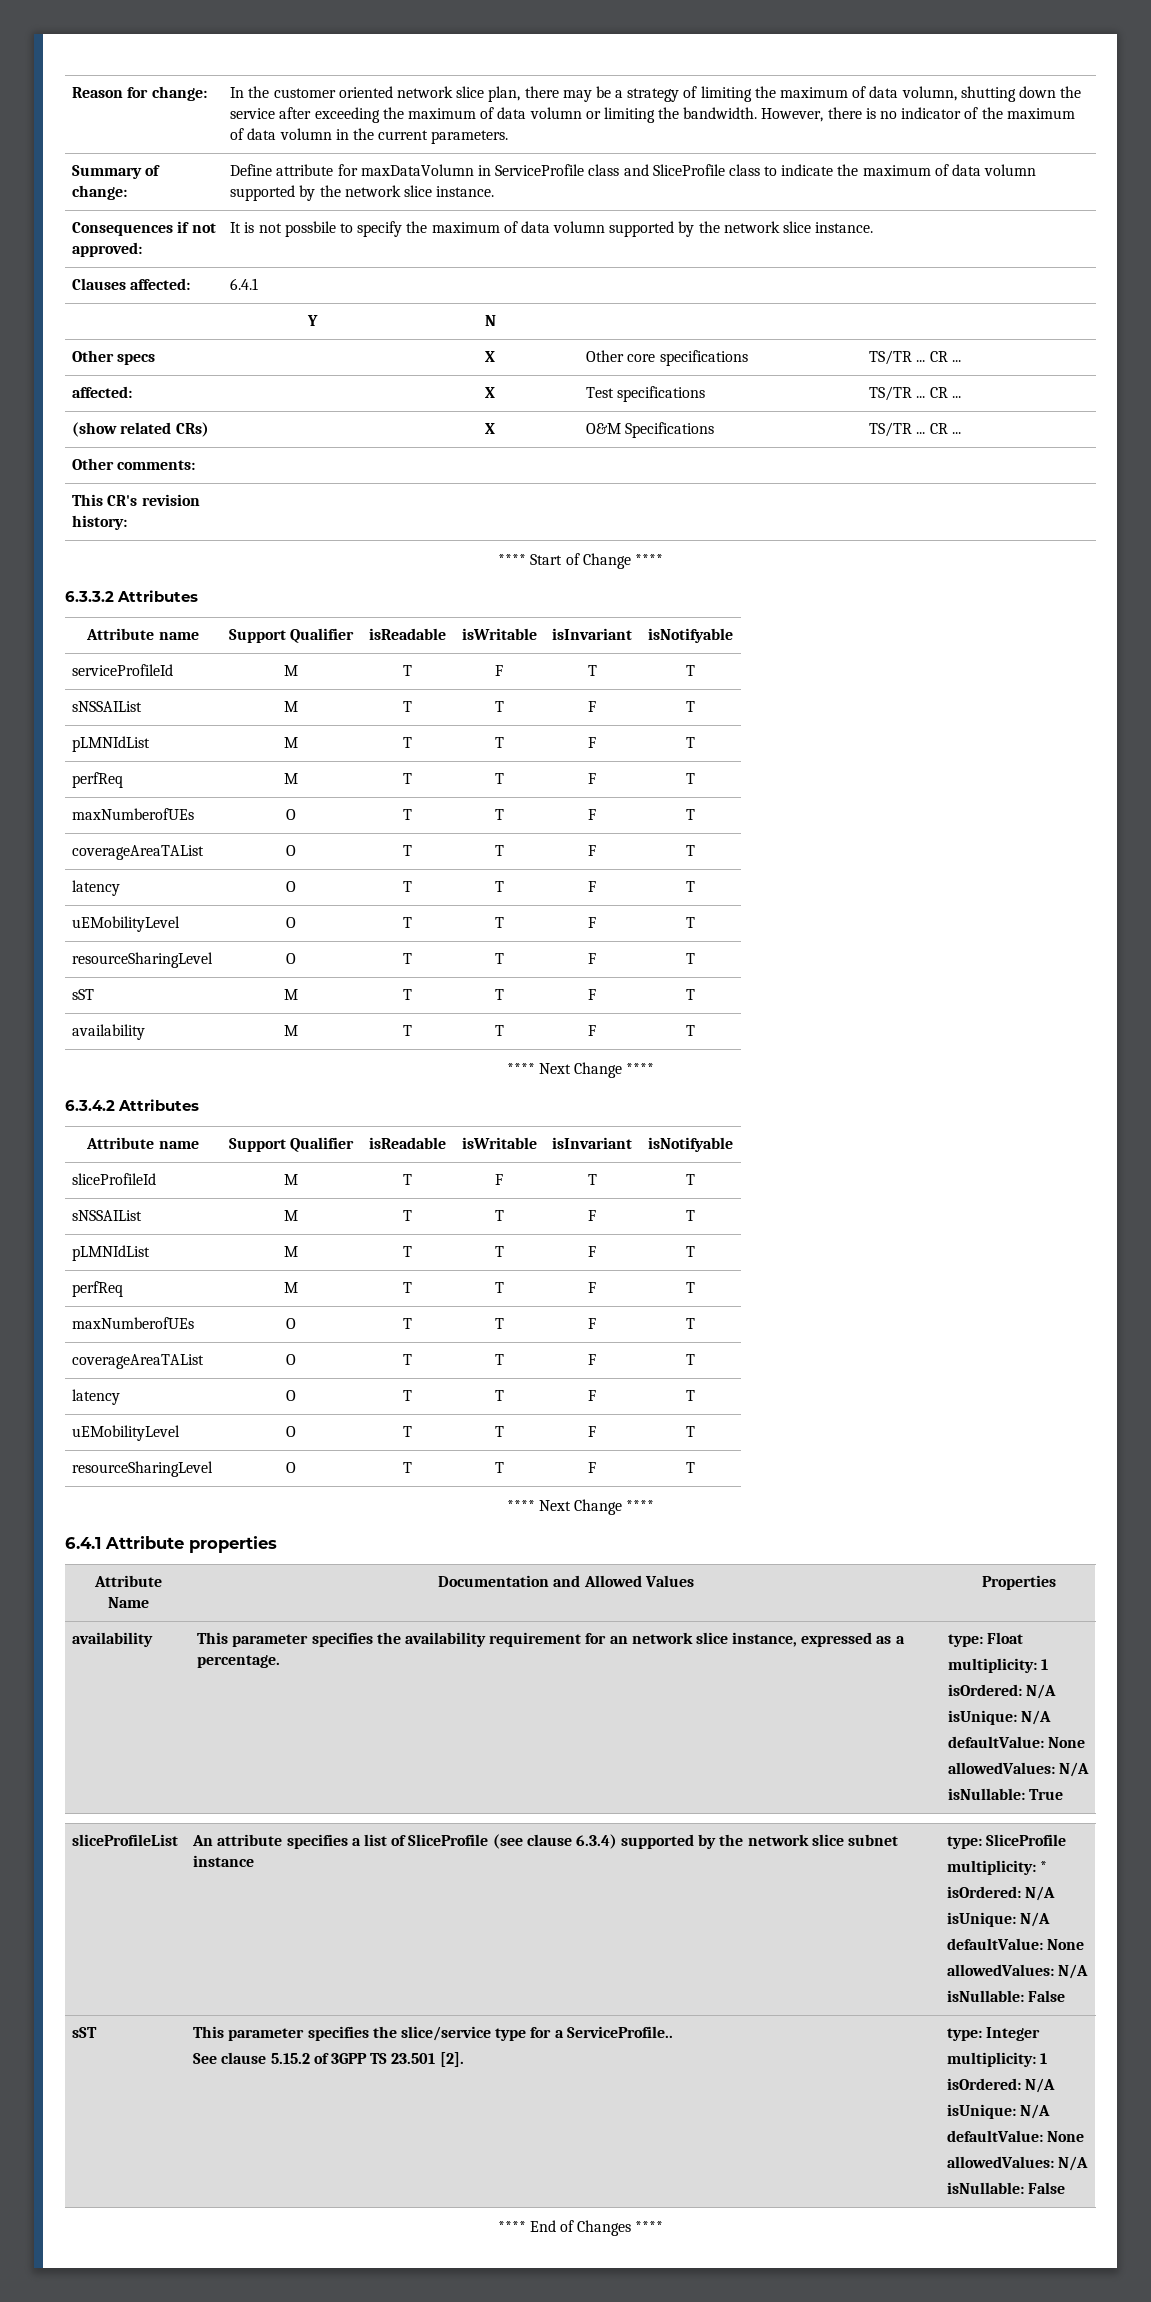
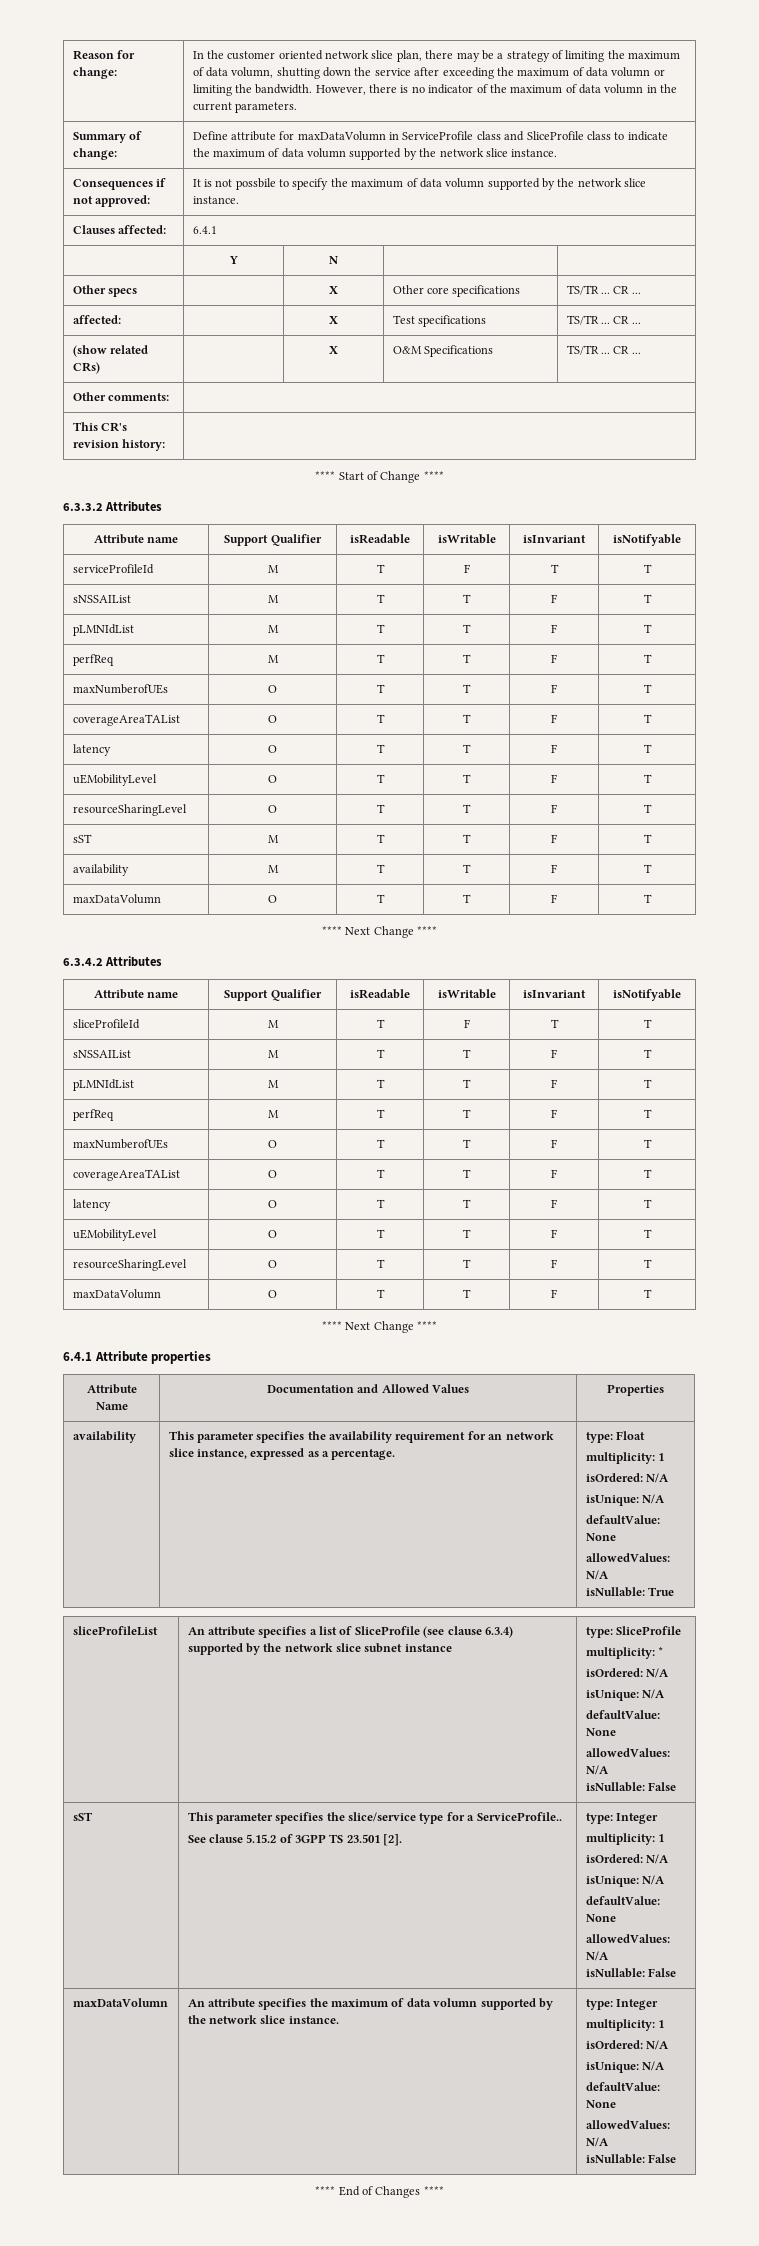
(695, 1030) none -> [72,894,161,904] [268,895,277,903] [376,894,385,903] [463,894,471,903] [551,894,557,903] [643,894,652,903] // maxDataVolumn | O | T | T | F | T
(695, 1467) none -> [72,1289,161,1299] [268,1290,277,1298] [376,1289,385,1298] [463,1289,471,1298] [551,1289,557,1298] [643,1289,652,1298] // maxDataVolumn | O | T | T | F | T
(1066, 2188) none -> [72,1998,168,2007] [187,1998,553,2010] [187,2015,339,2024] [585,1999,658,2010] [585,2019,664,2031] [585,2040,669,2050] [585,2061,665,2073] [585,2082,660,2091] [585,2100,616,2108] [585,2120,670,2129] [585,2137,609,2147] [585,2154,676,2164] // maxDataVolumn | An attribute specifies the maximum of data volumn supported by the network slice instance. | type: Integer // multiplicity: 1 // isOrdered: N/A // isUnique: N/A // defaultValue: None // allowedValues: N/A // isNullable: False

